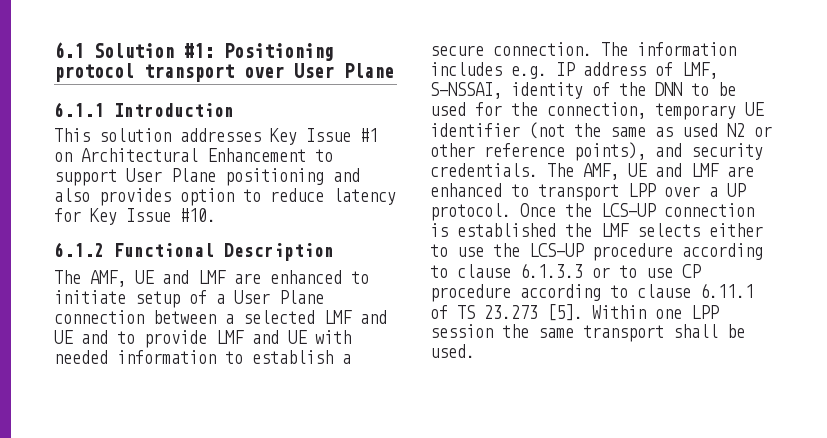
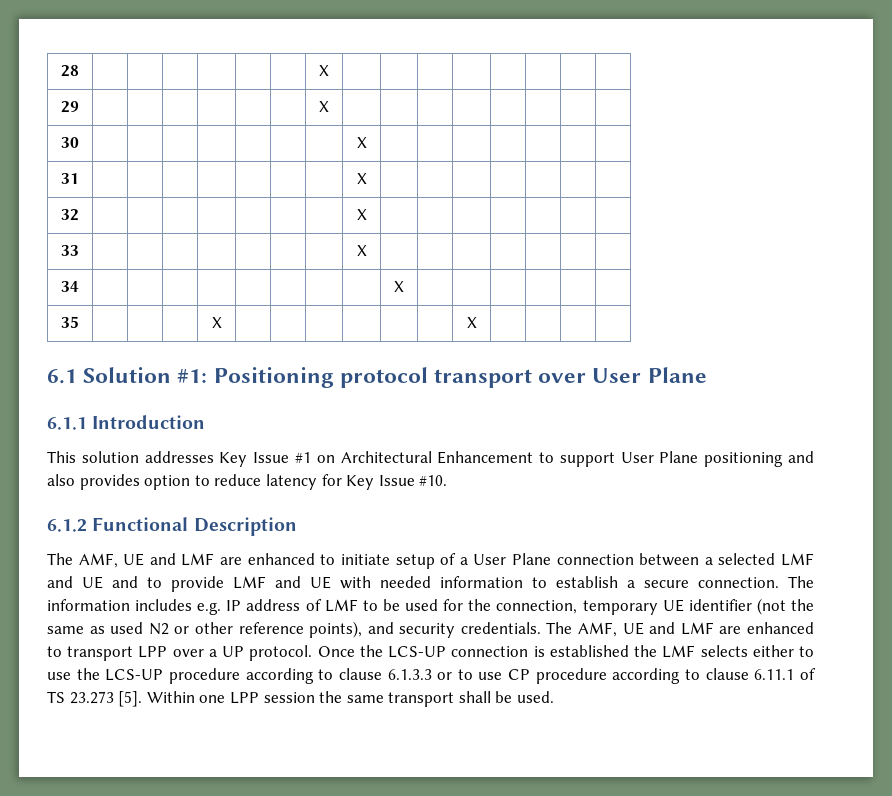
(54, 50) none -> [61,65,79,77] [319,65,329,76] [61,101,79,113] [319,101,329,112] [61,137,79,148] [356,137,367,148] [61,173,79,184] [356,173,367,184] [61,209,79,221] [356,209,367,220] [61,245,79,256] [356,245,367,256] [61,281,79,292] [394,281,404,292] [61,316,79,328] [211,317,222,328] [466,317,477,328] 28 | | | | | | | X | | | | | | | | // 29 | | | | | | | X | | | | | | | | // 30 | | | | | | | | X | | | | | | | // 31 | | | | | | | | X | | | | | | | // 32 | | | | | | | | X | | | | | | | // 33 | | | | | | | | X | | | | | | | // 34 | | | | | | | | | X | | | | | | // 35 | | | | X | | | | | | | X | | | | //
[682,62,718,79] [430,82,682,99] LMF, S-NSSAI, identity of the DNN -> [324,599,358,612] LMF

